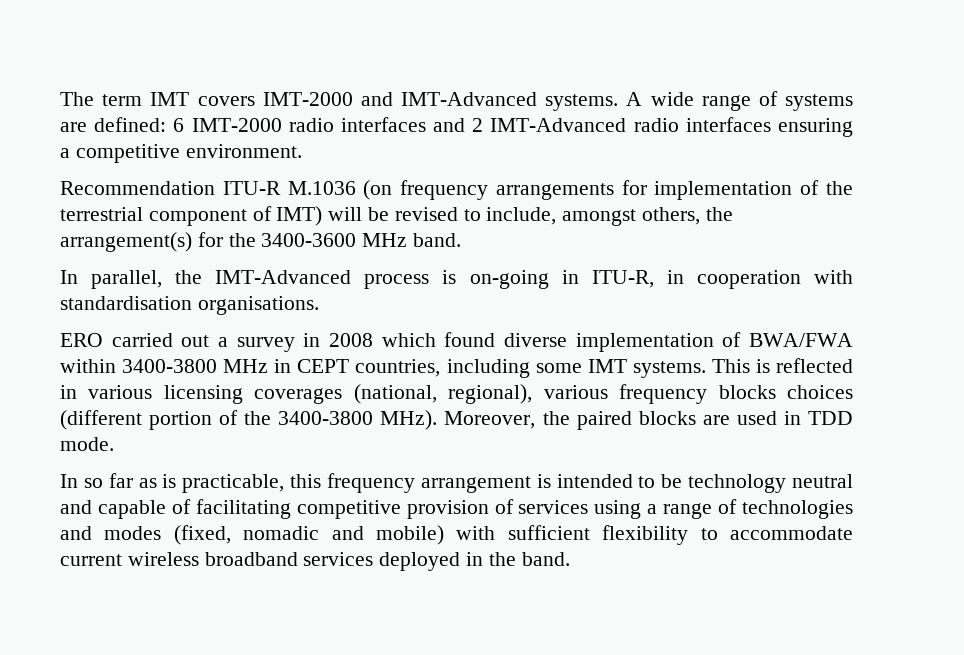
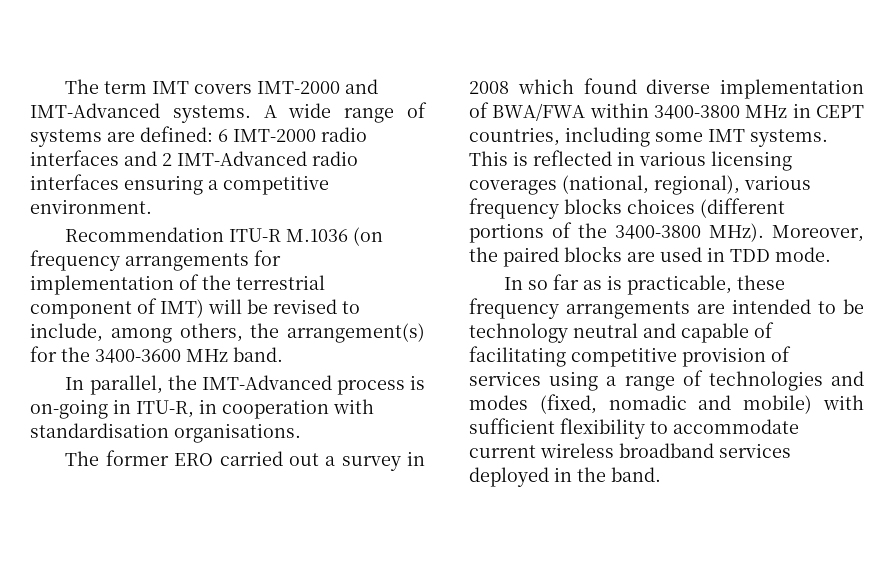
[562,209,637,226] amongst -> [110,328,172,343] among
(319, 305) none -> [65,450,169,466] The former
[149,411,213,430] portion -> [469,223,544,243] portions
[290,473,551,493] this frequency arrangement is -> [737,275,786,290] [469,298,725,319] these frequency arrangements are

